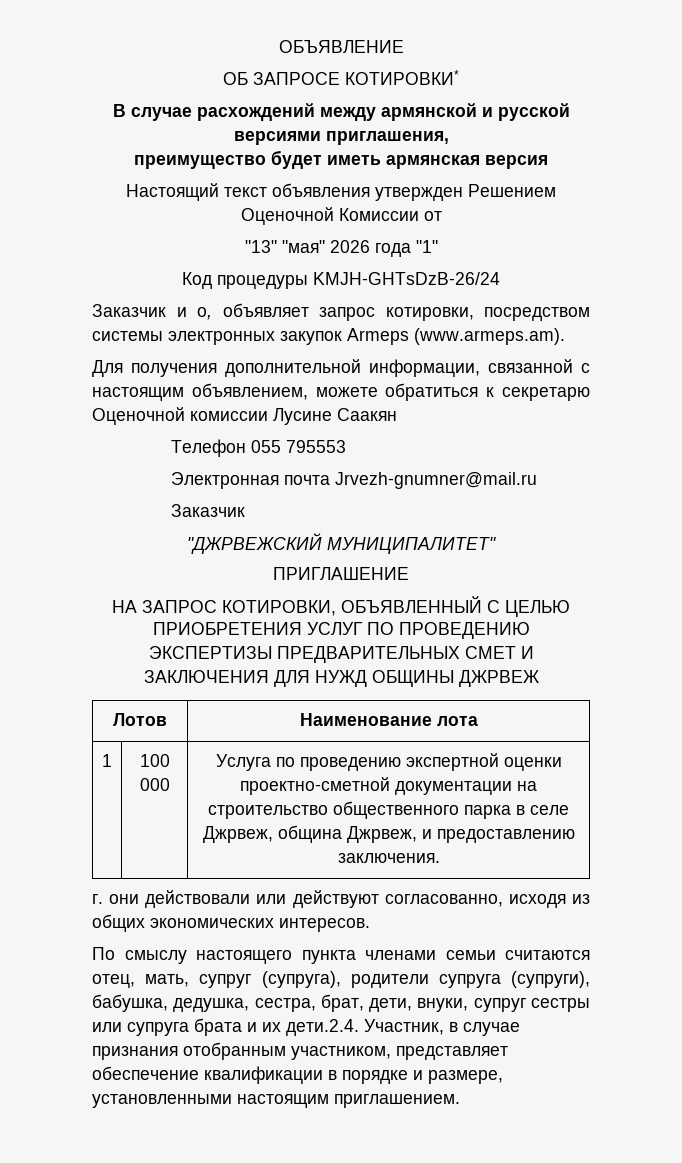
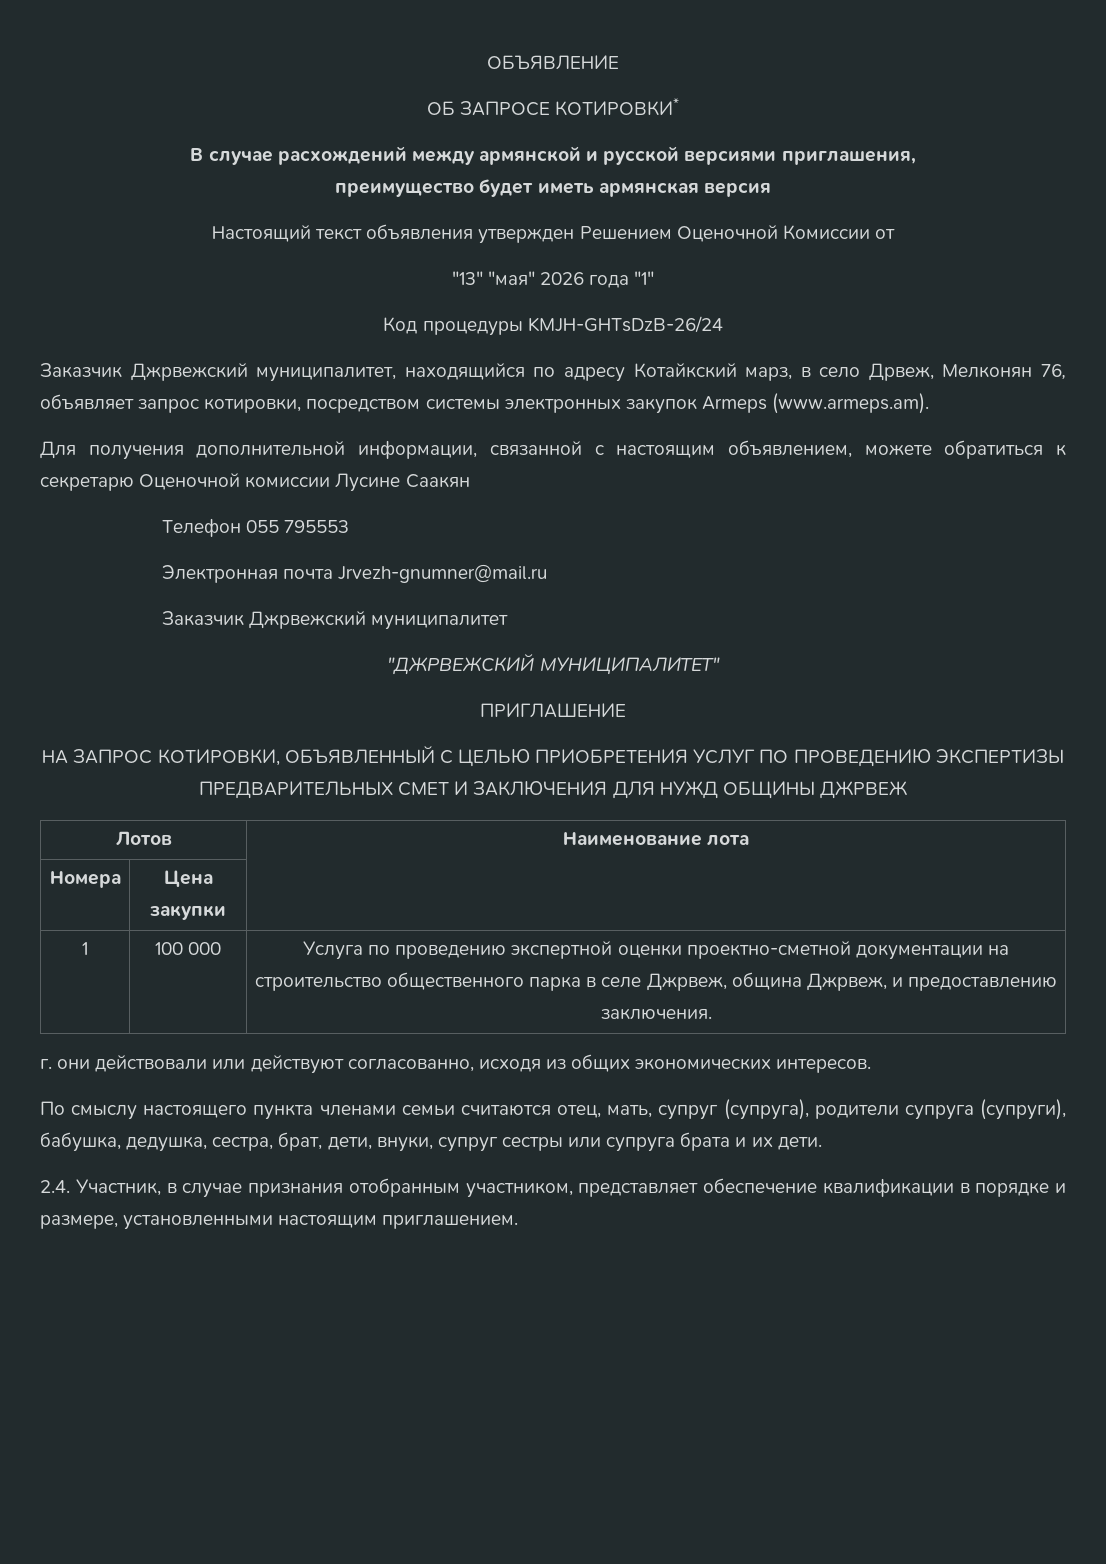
[176,307,212,320] и о, -> [130,363,1067,382] Джрвежский муниципалитет, находящийся по адресу Котайкский марз, в село Дрвеж, Мелконян 76,
(246, 510) none -> [249,611,509,630] Джрвежский муниципалитет
(478, 721) none -> [49,871,121,888] [163,870,213,887] [150,905,226,920] // Номера | Цена закупки |
[286,1019,359,1036] дети.2.4. -> [777,1137,822,1150] [40,1180,70,1193] дети. // 2.4.

